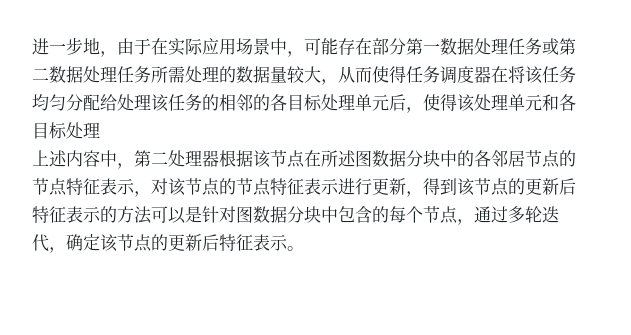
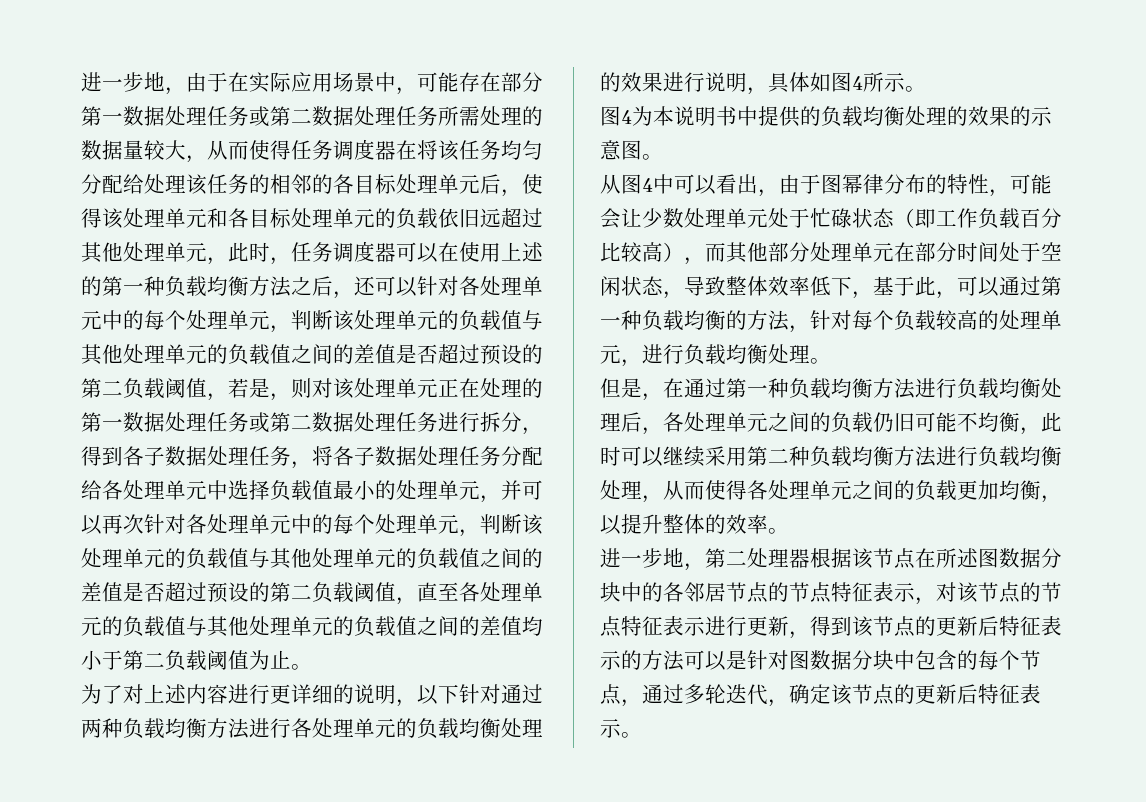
[32,150,117,167] // 上述内容中 -> [333,208,543,229] [81,241,543,265] [81,276,543,299] [81,310,543,333] [81,344,543,365] [81,378,543,401] [81,412,543,435] [81,446,543,469] [81,480,543,503] [81,514,543,537] [81,548,543,569] [81,582,543,605] [81,616,543,637] [81,650,312,671] [81,684,543,707] [81,718,543,739] [600,72,926,95] [600,106,1052,127] [600,140,663,160] [600,174,1052,197] [600,208,1062,229] [600,242,1062,265] [600,276,1062,299] [600,310,1062,333] [600,344,831,367] [600,378,1062,401] [600,412,1062,435] [600,446,1062,467] [600,480,1062,503] [600,514,789,535] [600,548,684,568] 单元的负载依旧远超过其他处理单元，此时，任务调度器可以在使用上述的第一种负载均衡方法之后，还可以针对各处理单元中的每个处理单元，判断该处理单元的负载值与其他处理单元的负载值之间的差值是否超过预设的第二负载阈值，若是，则对该处理单元正在处理的第一数据处理任务或第二数据处理任务进行拆分，得到各子数据处理任务，将各子数据处理任务分配给各处理单元中选择负载值最小的处理单元，并可以再次针对各处理单元中的每个处理单元，判断该处理单元的负载值与其他处理单元的负载值之间的差值是否超过预设的第二负载阈值，直至各处理单元的负载值与其他处理单元的负载值之间的差值均小于第二负载阈值为止。 // 为了对上述内容进行更详细的说明，以下针对通过两种负载均衡方法进行各处理单元的负载均衡处理的效果进行说明，具体如图4所示。 // 图4为本说明书中提供的负载均衡处理的效果的示意图。 // 从图4中可以看出，由于图幂律分布的特性，可能会让少数处理单元处于忙碌状态（即工作负载百分比较高），而其他部分处理单元在部分时间处于空闲状态，导致整体效率低下，基于此，可以通过第一种负载均衡的方法，针对每个负载较高的处理单元，进行负载均衡处理。 // 但是，在通过第一种负载均衡方法进行负载均衡处理后，各处理单元之间的负载仍旧可能不均衡，此时可以继续采用第二种负载均衡方法进行负载均衡处理，从而使得各处理单元之间的负载更加均衡，以提升整体的效率。 // 进一步地

